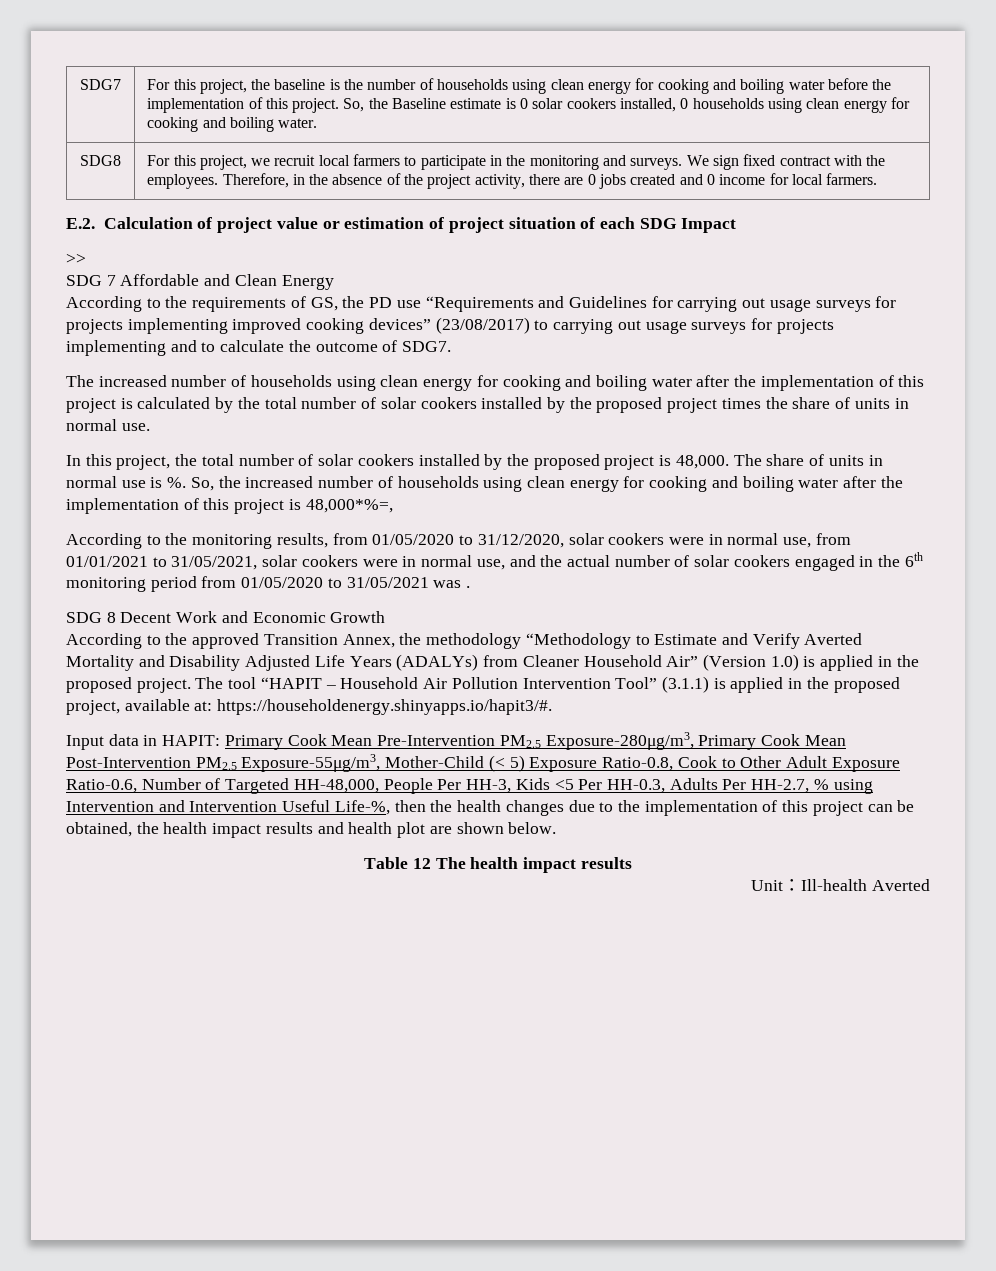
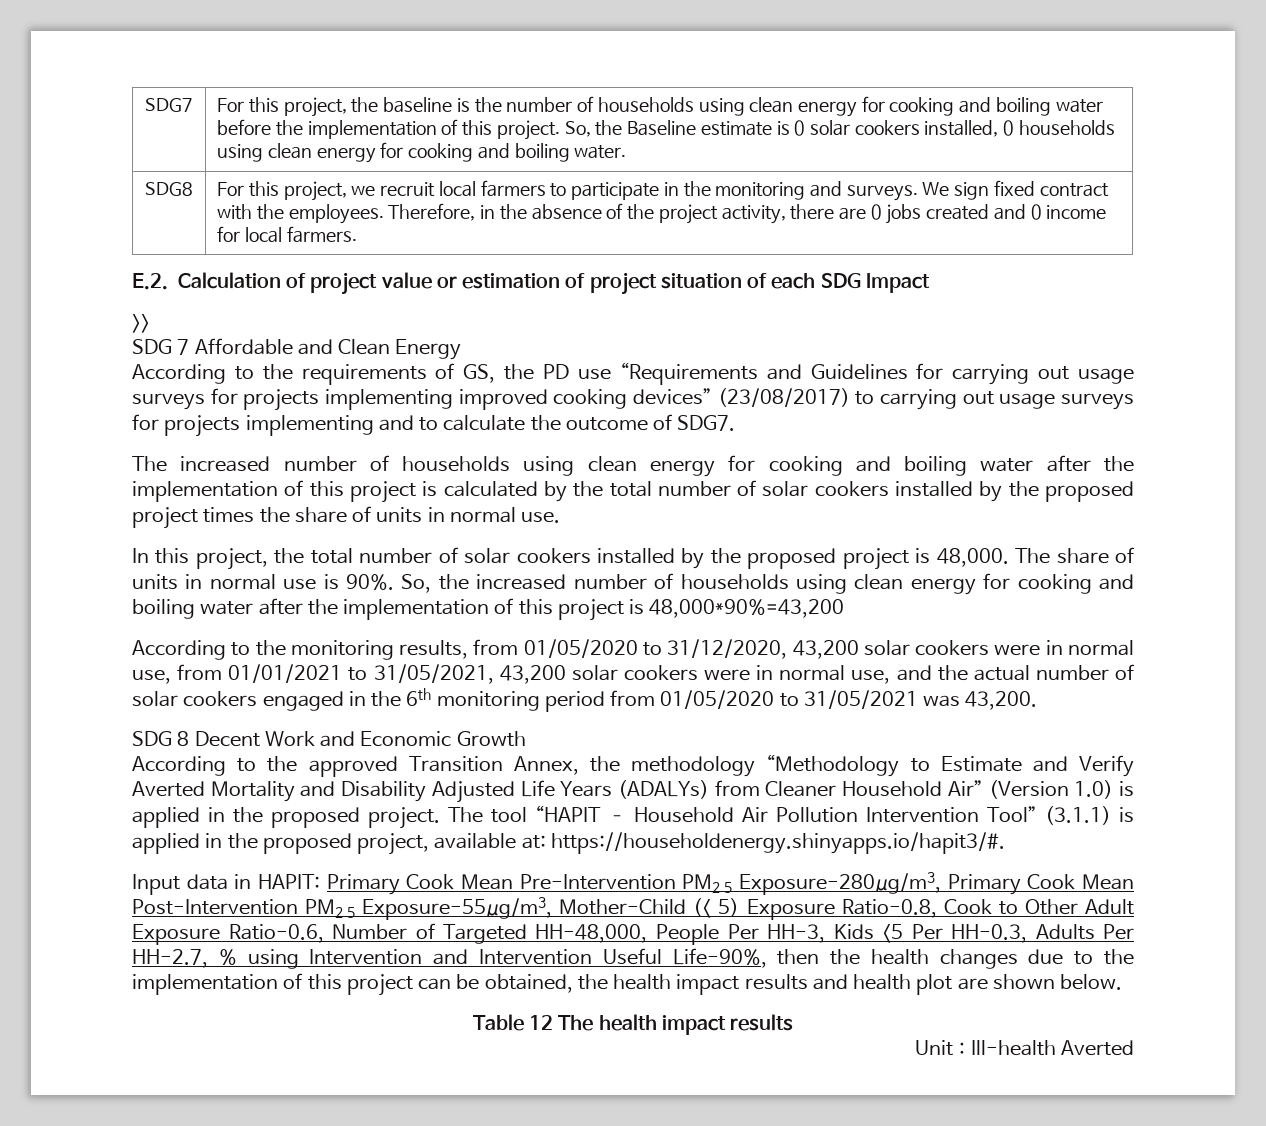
[167,477,187,488] %. -> [346,574,395,590] 90%.
[305,499,393,513] 48,000*%=, -> [649,599,845,618] 48,000*90%=43,200
(564, 541) none -> [792,640,859,659] 43,200
(258, 563) none -> [499,665,566,684] 43,200
[466,586,471,588] . -> [965,691,1038,710] 43,200.
[334,800,390,815] Life-%, -> [672,948,767,968] Life-90%,

